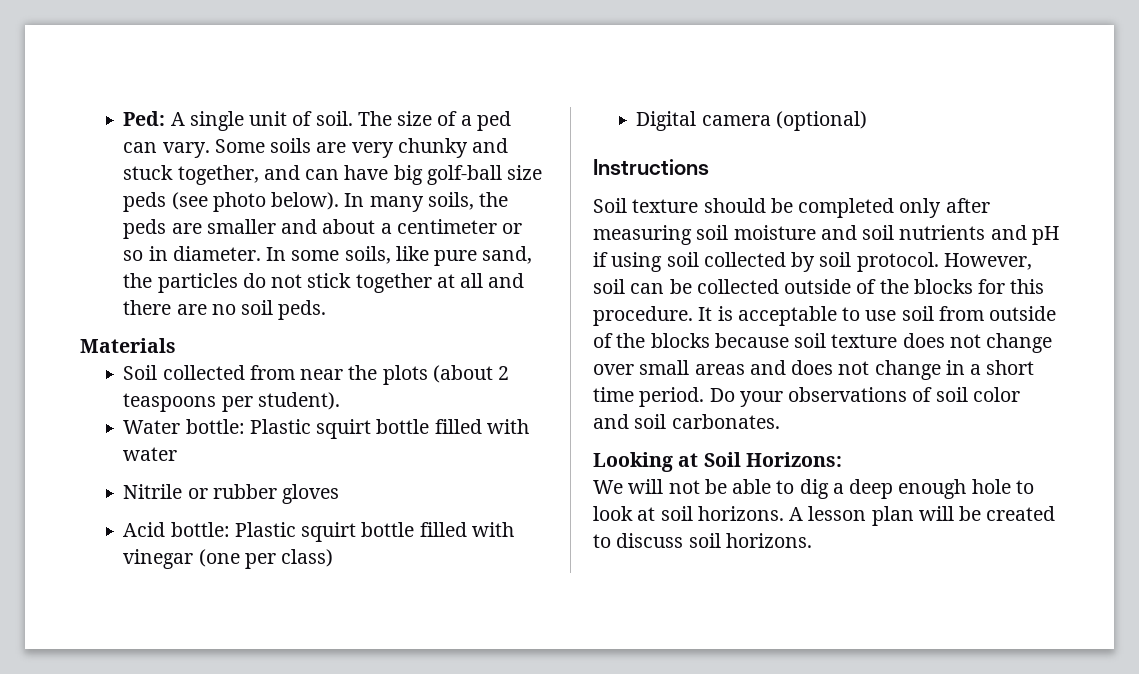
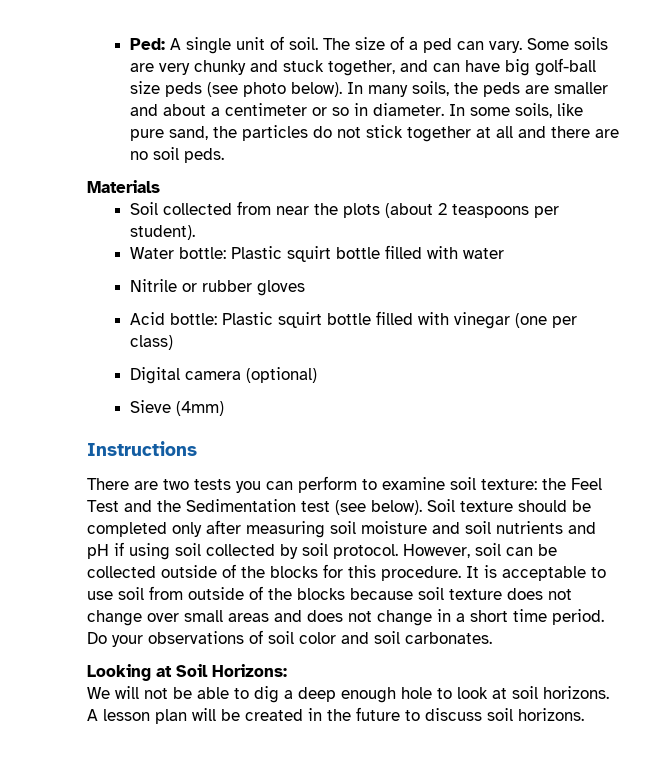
(867, 121) none -> [130,400,225,416] // Sieve (4mm)
(709, 167) none -> [87,476,602,493] [87,499,422,515] There are two tests you can perform to examine soil texture: the Feel Test and the Sedimentation test (see below).
(1056, 513) none -> [308,707,400,721] in the future

